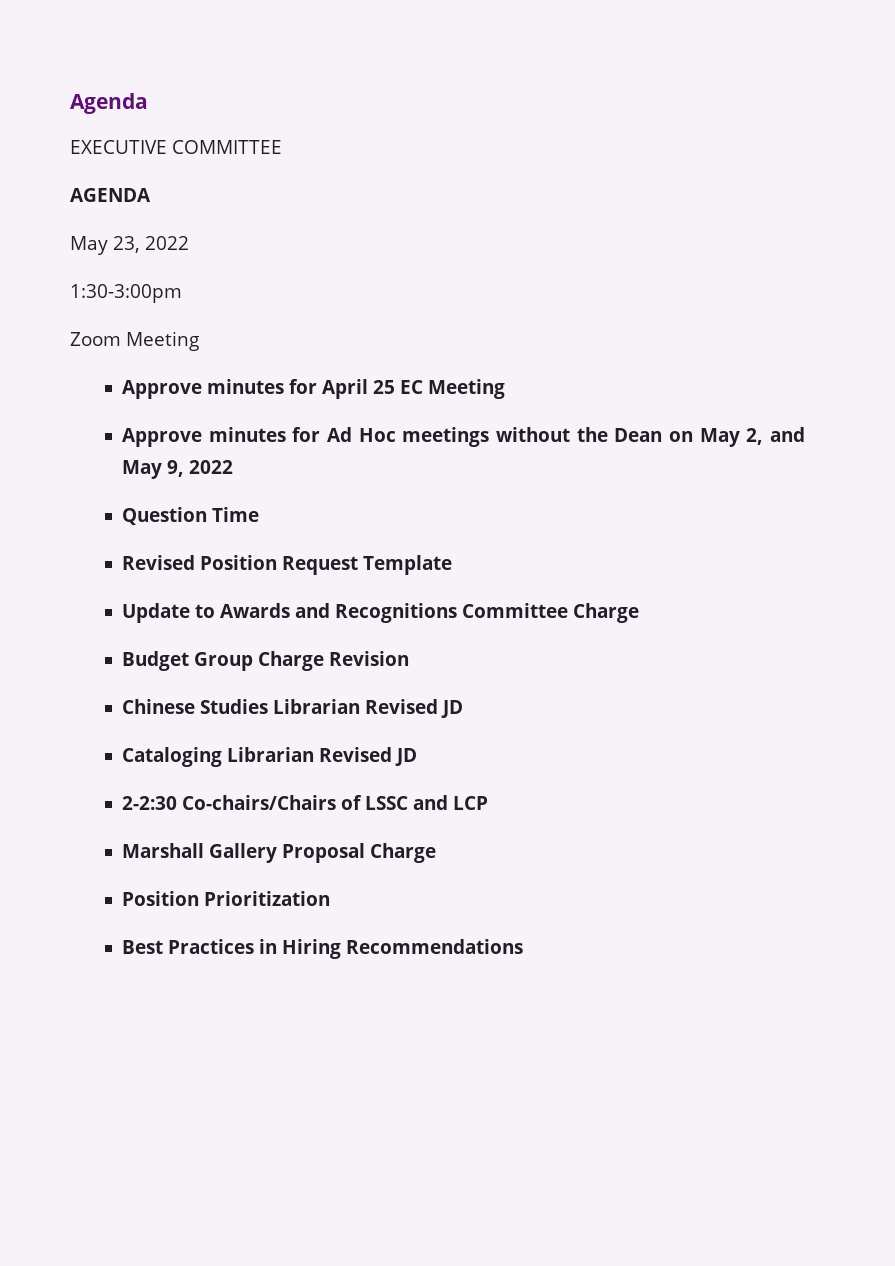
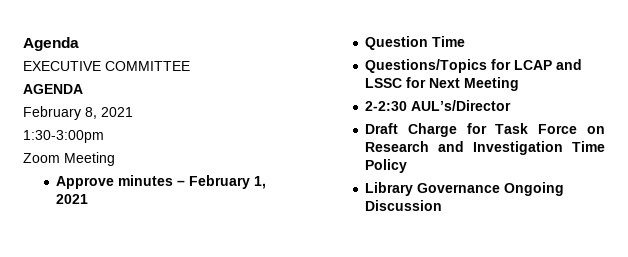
[70,236,189,255] May 23, 2022 -> [23,106,133,120] February 8, 2021
[288,379,505,399] [121,427,805,447] [121,460,233,479] [121,507,259,525] [121,555,452,575] [121,603,639,623] [121,651,409,671] [121,699,463,718] [121,747,417,767] [121,795,488,810] [121,843,436,863] [121,891,330,906] [121,939,523,959] for April 25 EC Meeting // Approve minutes for Ad Hoc meetings without the Dean on May 2, and May 9, 2022 // Question Time // Revised Position Request Template // Update to Awards and Recognitions Committee Charge // Budget Group Charge Revision // Chinese Studies Librarian Revised JD // Cataloging Librarian Revised JD // 2-2:30 Co-chairs/Chairs of LSSC and LCP // Marshall Gallery Proposal Charge // Position Prioritization // Best Practices in Hiring Recommendations -> [177,175,267,189] [56,194,89,204] [365,36,466,50] [365,59,583,73] [365,77,520,91] [365,100,512,111] [365,123,605,137] [365,141,605,155] [365,159,408,173] [365,182,565,196] [365,200,443,211] – February 1, 2021 // Question Time // Questions/Topics for LCAP and LSSC for Next Meeting // 2-2:30 AUL’s/Director // Draft Charge for Task Force on Research and Investigation Time Policy // Library Governance Ongoing Discussion

